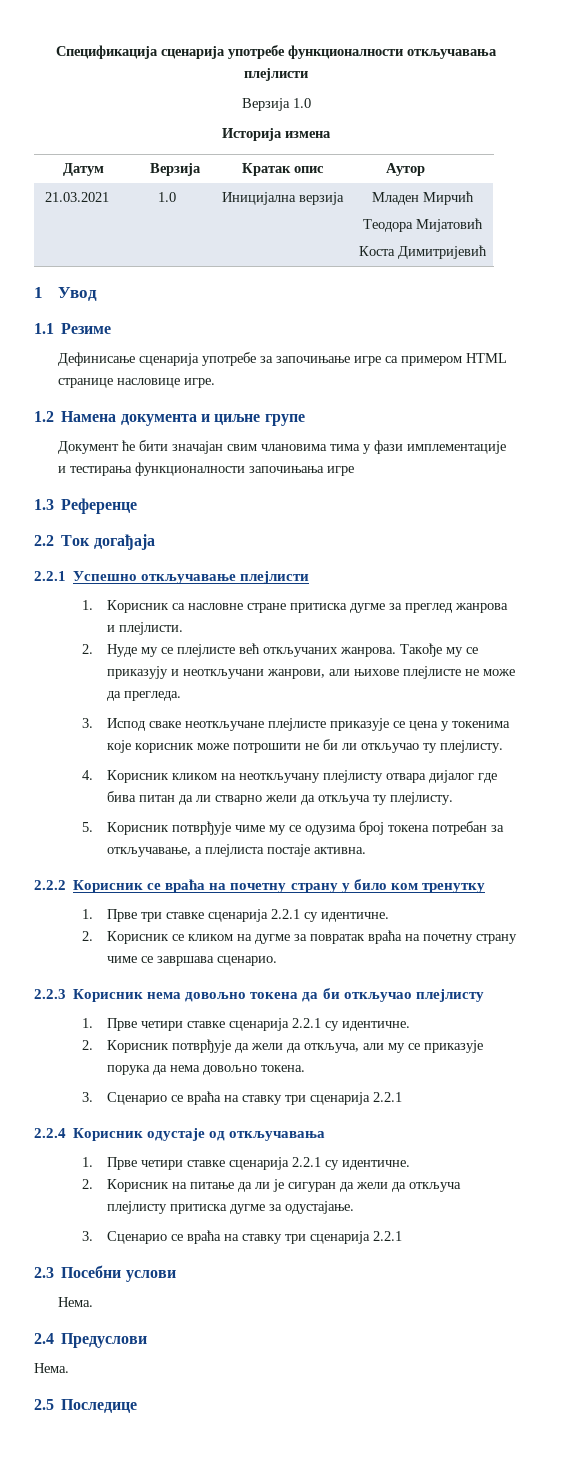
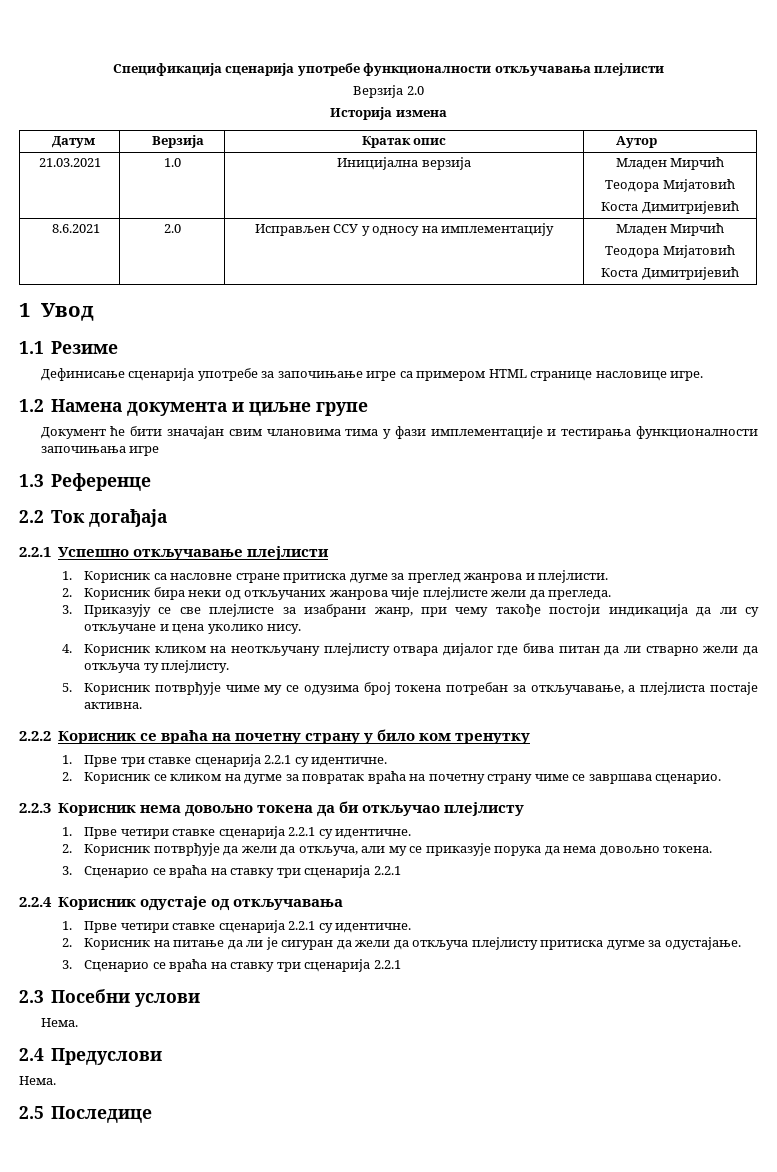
[292,98,311,108] 1.0 -> [406,86,424,95] 2.0
(487, 252) none -> [52,224,101,233] [163,224,181,233] [254,223,555,236] [615,223,725,236] [605,245,735,258] [601,267,739,280] // 8.6.2021 | 2.0 | Исправљен ССУ у односу на имплементацију | Младен Мирчић // Теодора Мијатовић // Коста Димитријевић
[106,643,478,657] [106,666,515,679] [106,691,181,701] [82,718,510,731] [106,739,503,753] Нуде му се плејлисте већ откључаних жанрова. Такође му се приказују и неоткључани жанрови, али њихове плејлисте не може да прегледа. // 3. Испод сваке неоткључане плејлисте приказује се цена у токенима које корисник може потрошити не би ли откључао ту плејлисту. -> [83,587,612,600] [62,604,760,617] [83,624,302,634] Корисник бира неки од откључаних жанрова чије плејлисте жели да прегледа. // 3. Приказују се све плејлисте за изабрани жанр, при чему такође постоји индикација да ли су откључане и цена уколико нису.

